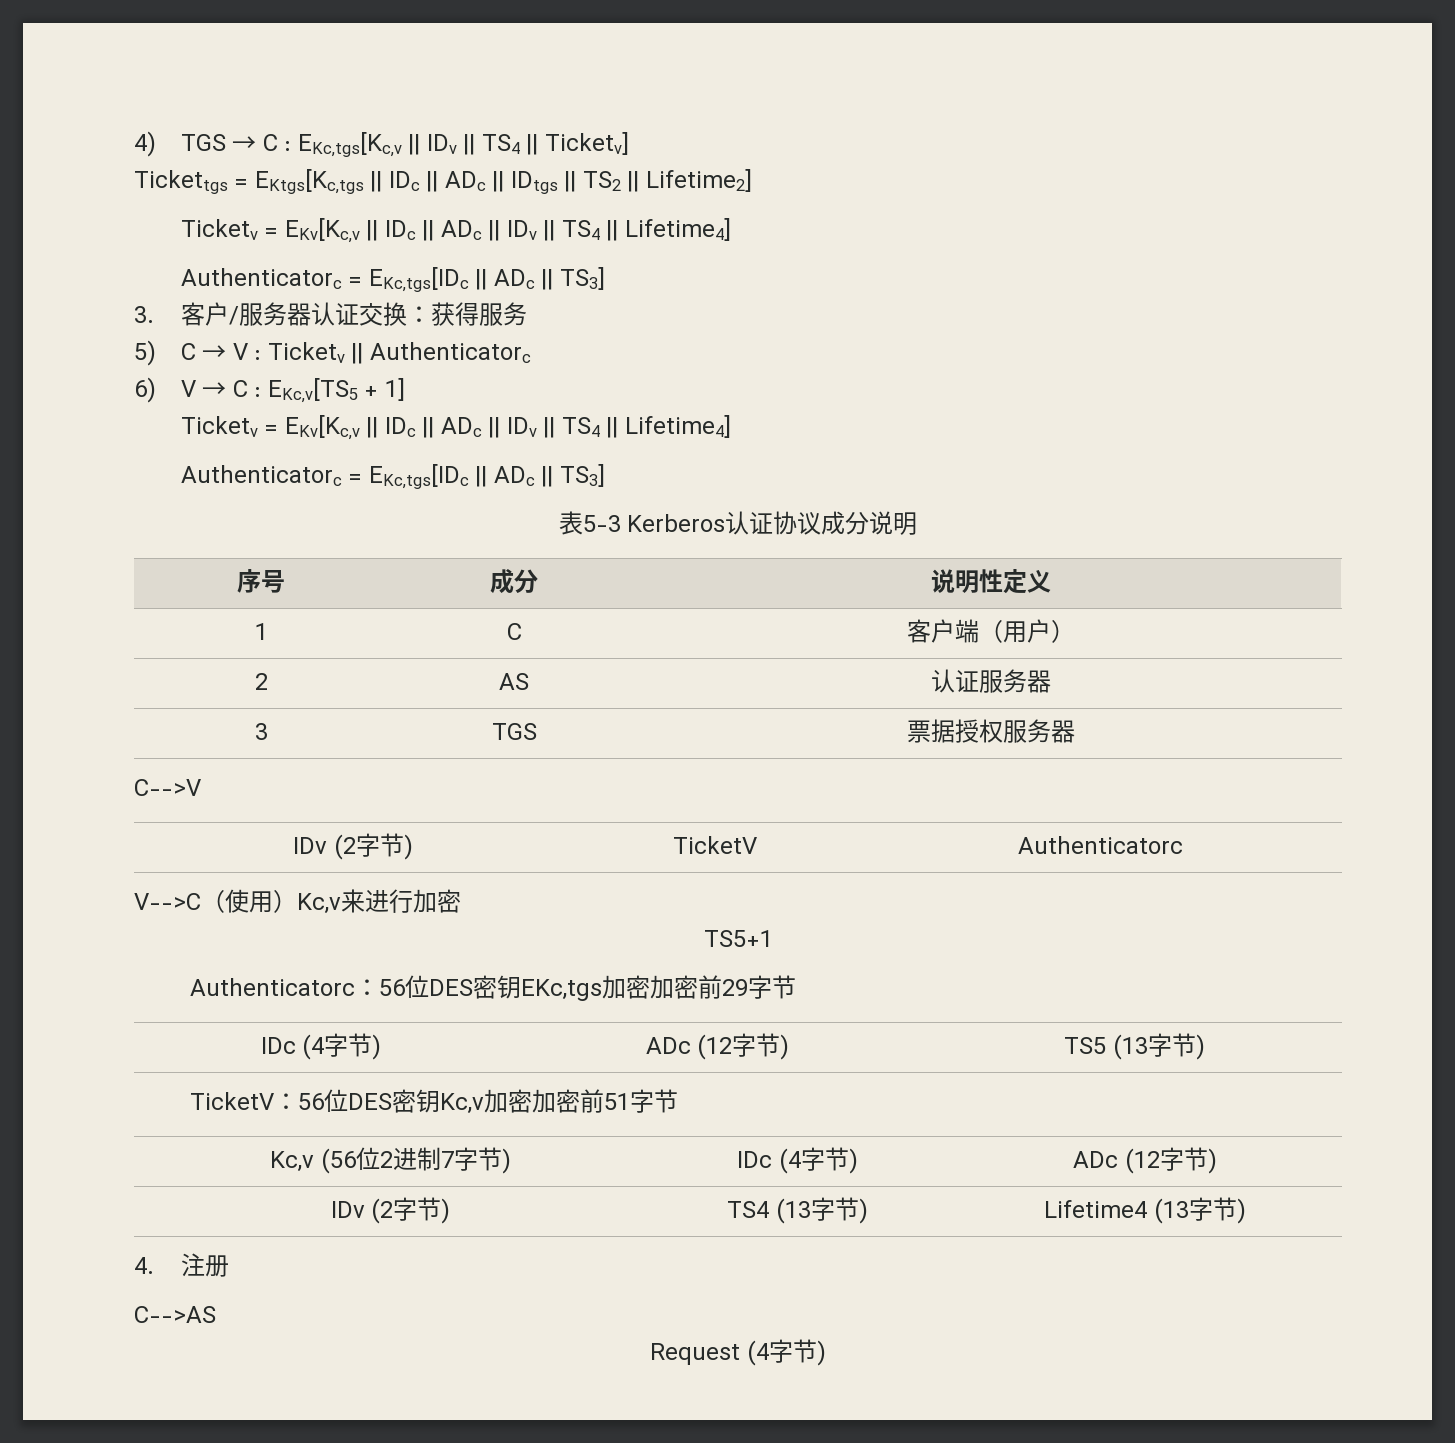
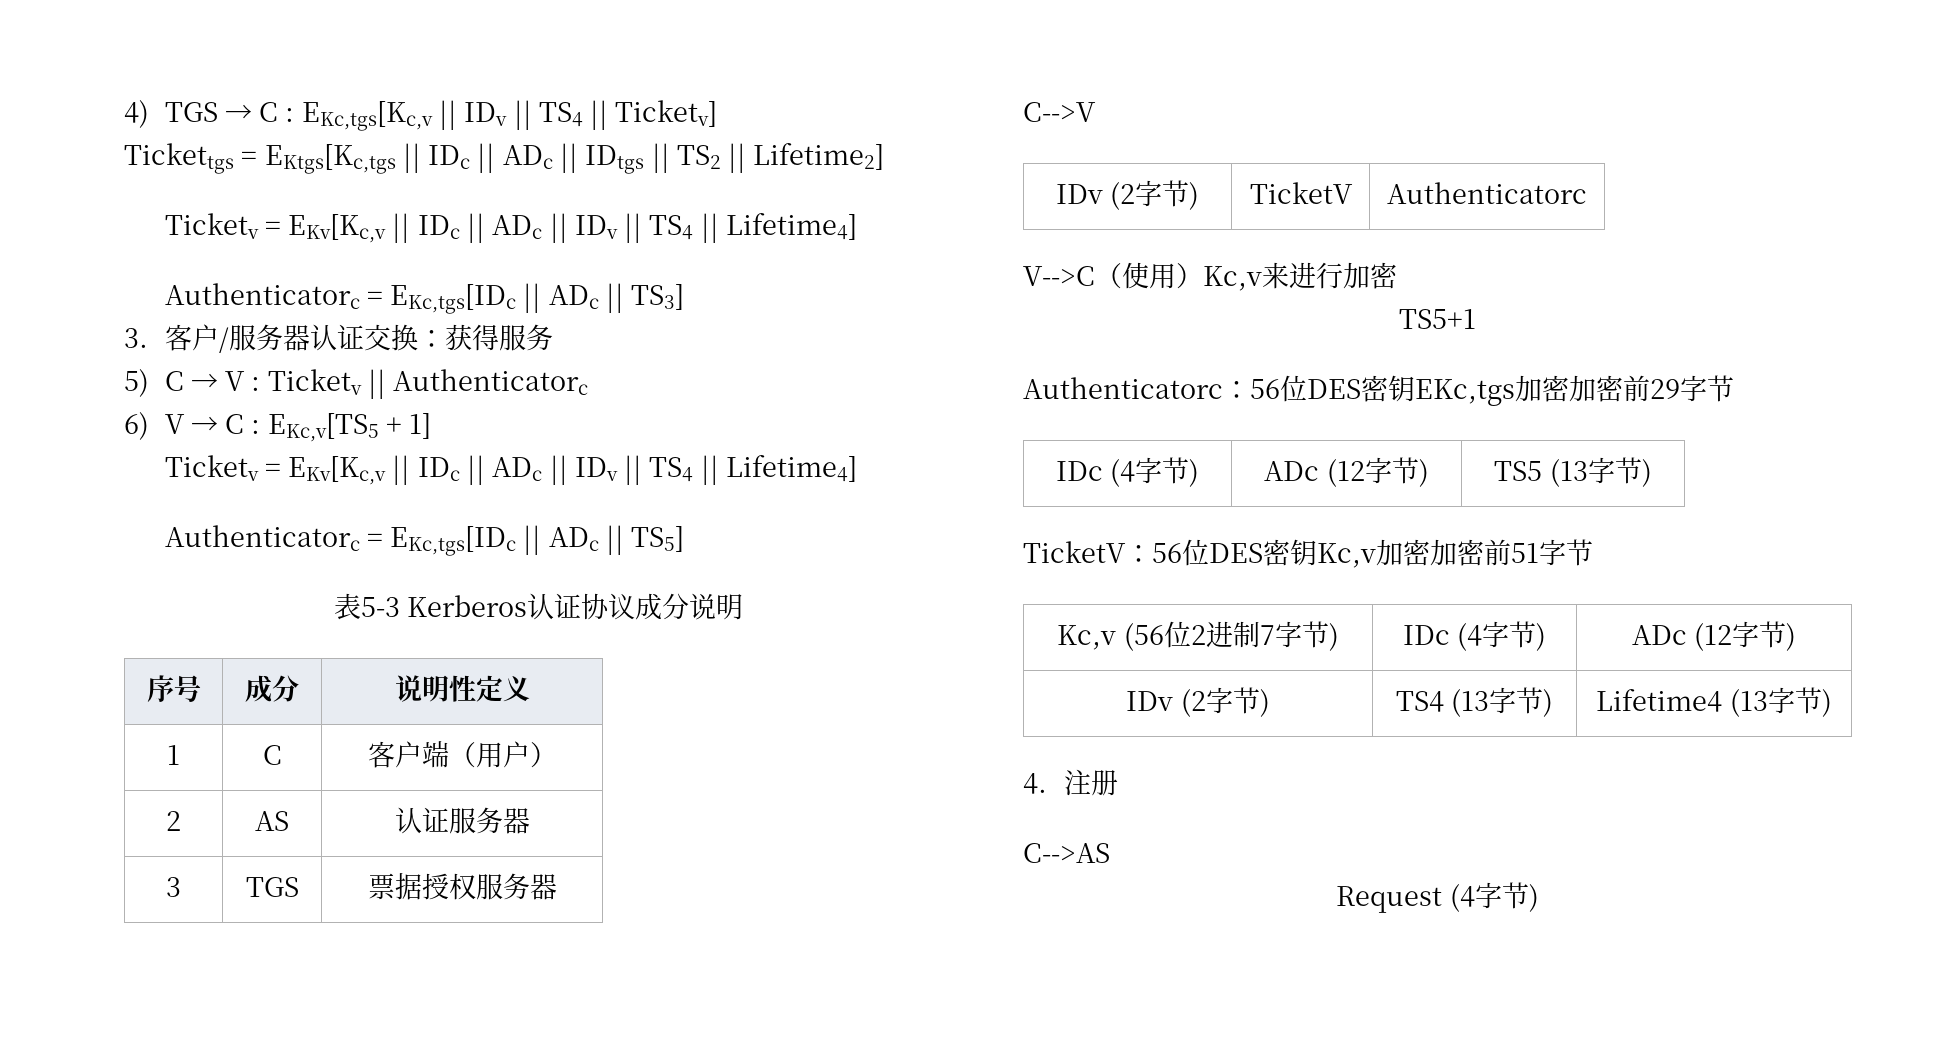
[559,464,605,487] TS3] -> [631,526,685,552] TS5]

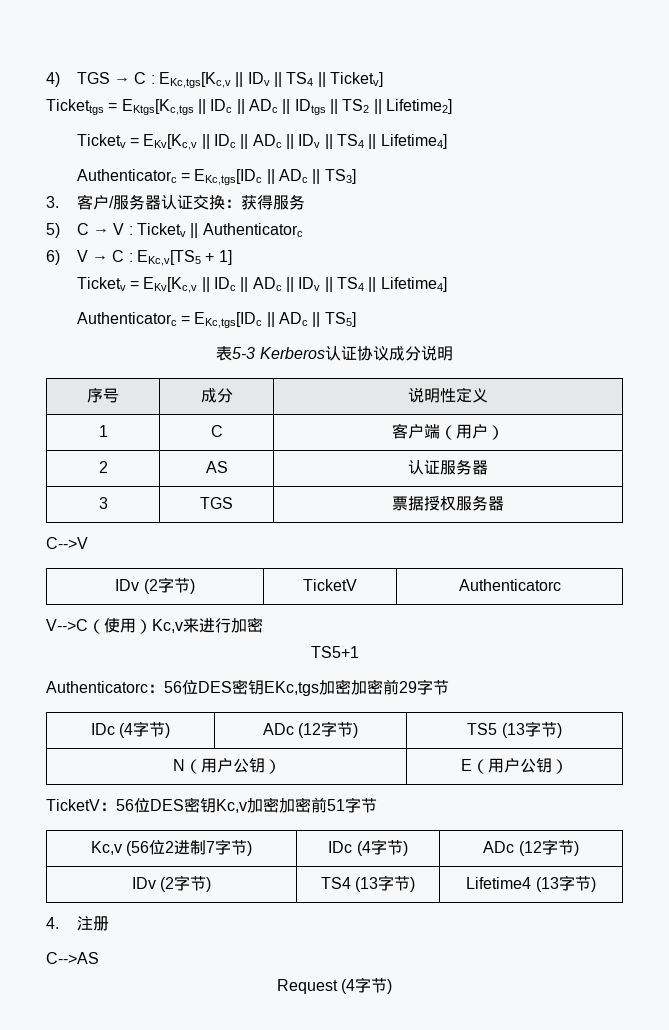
(1652, 473) none -> [172,758,281,774] [461,758,568,774] // N（用户公钥） | E（用户公钥）

